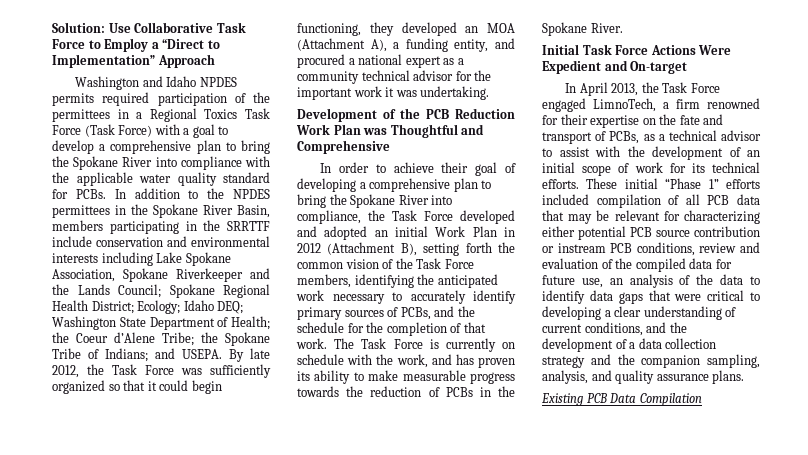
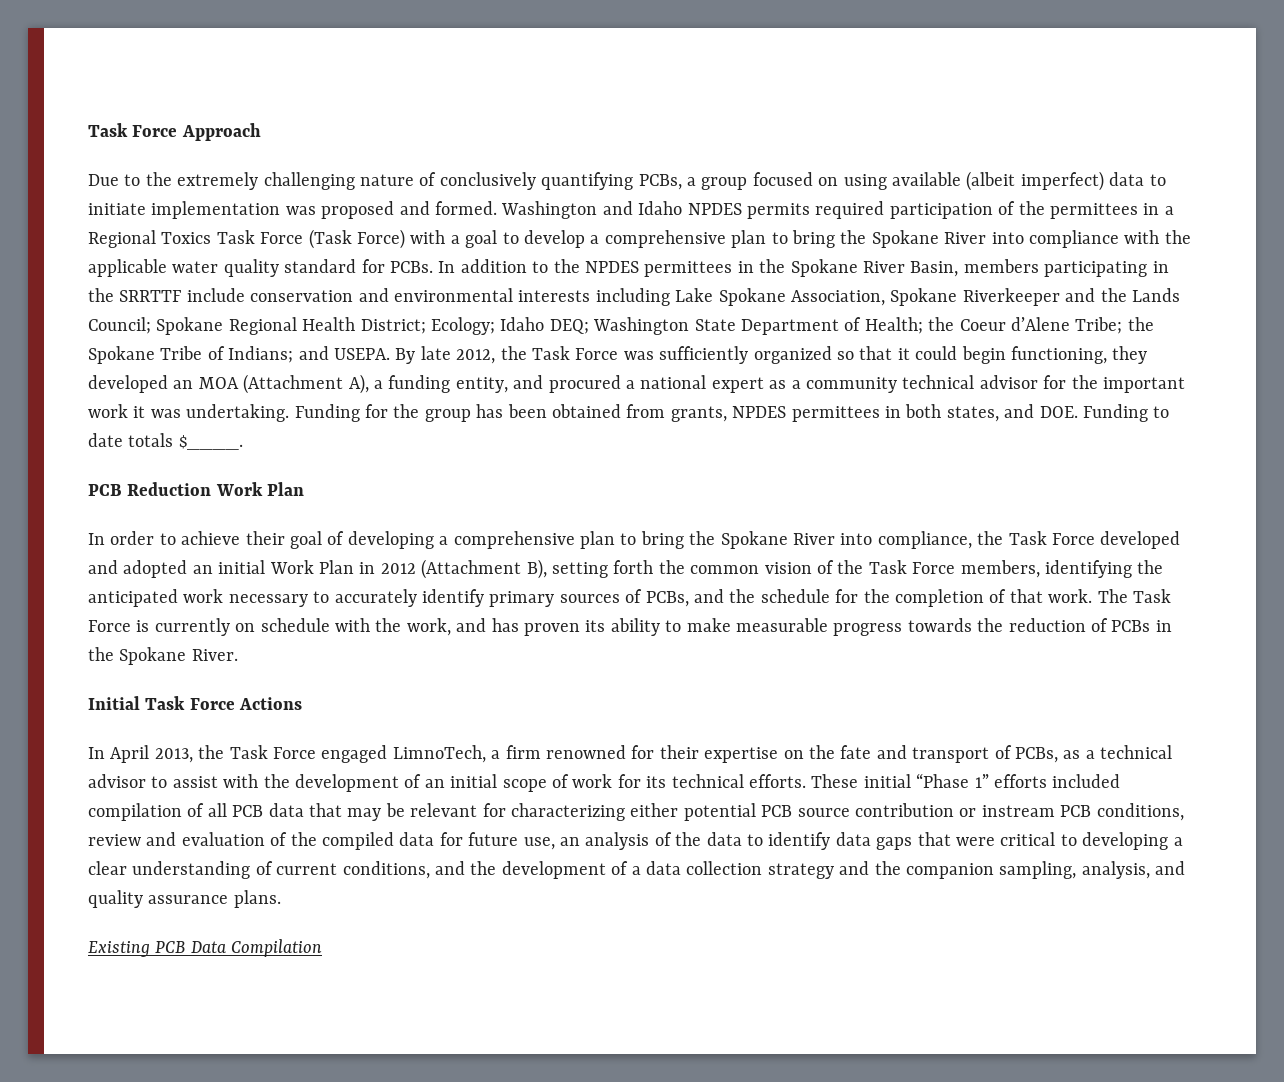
[52,22,246,33] [52,38,220,52] [52,54,215,68] Solution: Use Collaborative Task Force to Employ a “Direct to Implementation” Approach // -> [88,123,261,141] [88,171,1166,191] [88,201,497,219] Task Force Approach // Due to the extremely challenging nature of conclusively quantifying PCBs, a group focused on using available (albeit imperfect) data to initiate implementation was proposed and formed.
[297,108,420,122] // Development of the -> [294,404,1170,422] [88,433,243,450] Funding for the group has been obtained from grants, NPDES permittees in both states, and DOE. Funding to date totals $____. //
[363,124,485,138] [297,140,390,154] was Thoughtful and Comprehensive -> (305, 489) none
[698,45,732,55] [542,60,688,74] Were Expedient and On-target -> (303, 703) none

